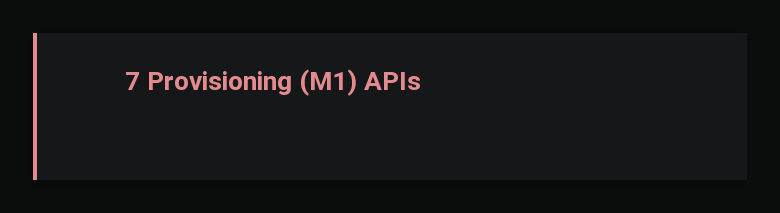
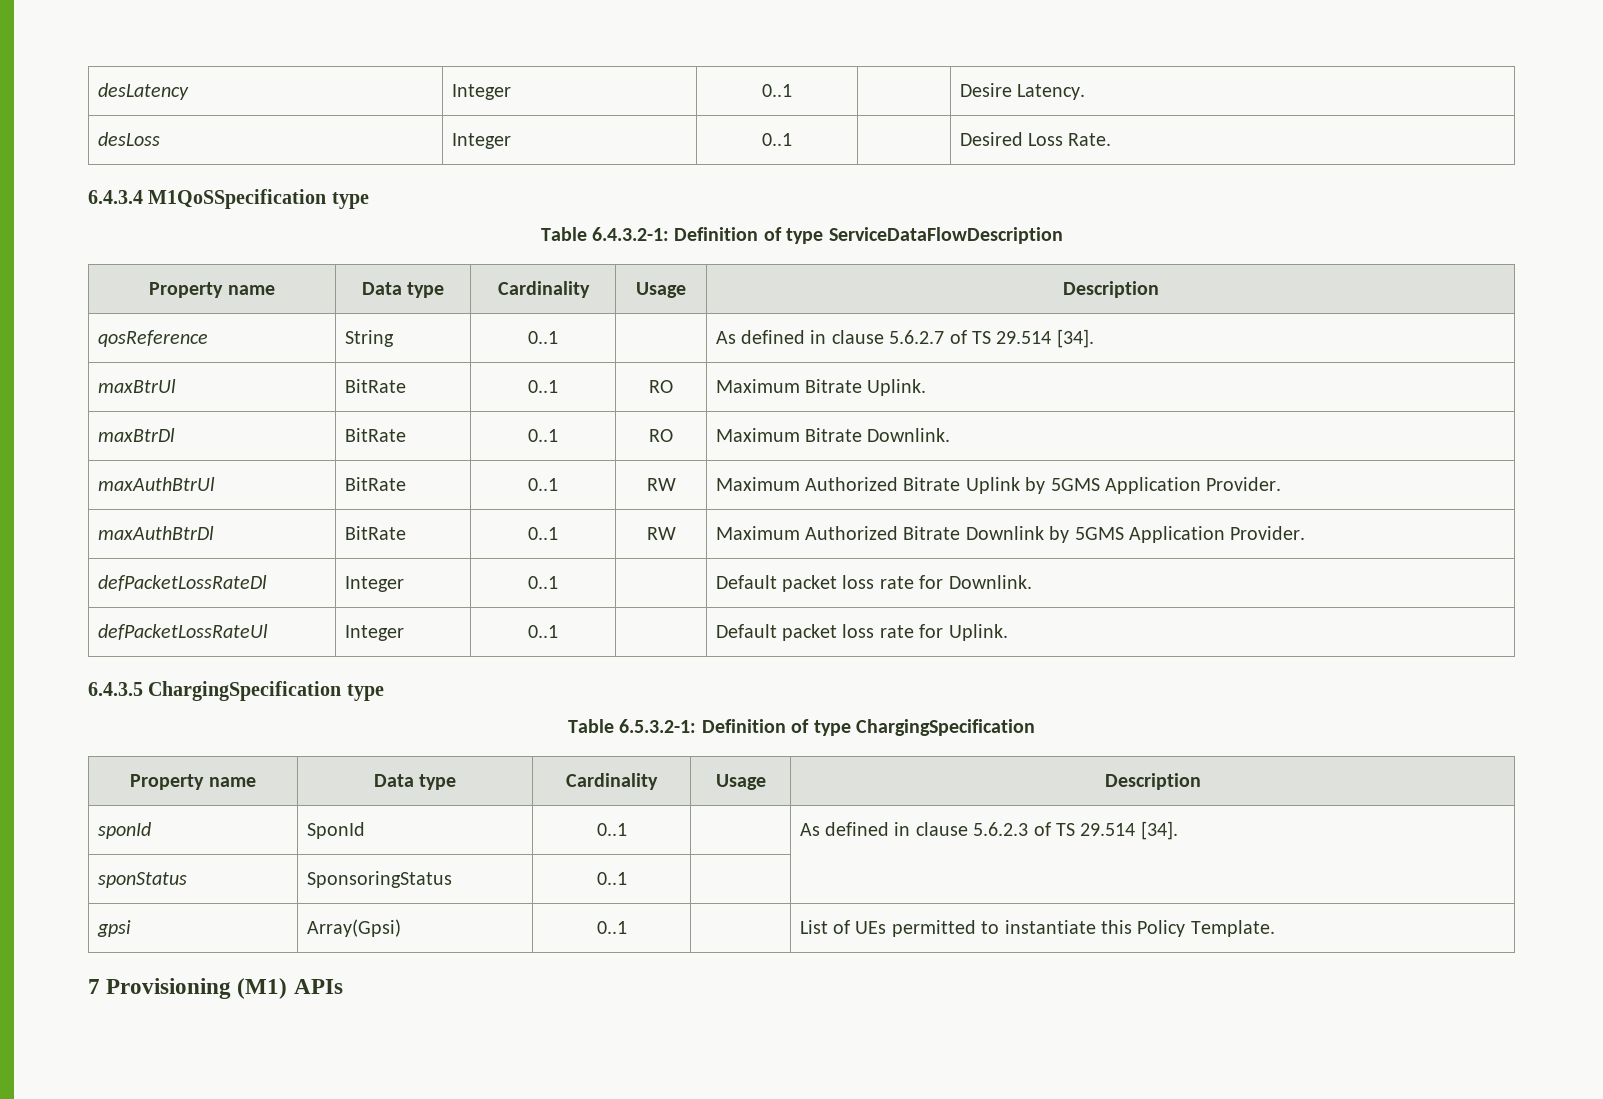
(125, 81) none -> [97,83,189,100] [451,84,511,100] [762,84,792,97] [959,83,1085,100] [97,132,160,146] [451,133,511,149] [762,133,792,146] [959,132,1112,146] [88,189,369,209] [540,227,1063,244] [149,282,275,298] [361,282,445,298] [497,281,590,298] [636,282,686,298] [1062,281,1159,298] [97,330,208,347] [344,330,394,347] [528,331,558,344] [715,329,1094,348] [97,379,176,393] [344,379,406,393] [528,380,558,393] [649,380,673,393] [715,379,927,396] [97,428,175,442] [344,428,406,442] [528,429,558,442] [649,429,673,442] [715,428,951,442] [97,477,215,491] [344,477,406,491] [528,478,558,491] [646,478,676,491] [715,477,1282,494] [97,526,214,540] [344,526,406,540] [528,527,558,540] [646,527,676,540] [715,526,1306,543] [97,575,267,591] [344,576,404,592] [528,576,558,589] [715,575,1032,592] [97,624,268,640] [344,625,404,641] [528,625,558,638] [715,624,1008,641] [88,681,384,701] [568,719,1035,736] [130,774,256,790] [373,774,457,790] [566,773,658,790] [715,774,766,790] [1104,773,1201,790] [97,822,151,839] [306,822,365,839] [596,823,627,836] [799,821,1178,840] [97,872,187,888] [306,871,452,888] [596,872,627,885] [96,920,131,937] [306,919,401,937] [596,921,627,934] [799,920,1275,937] desLatency | Integer | 0..1 | | Desire Latency. // desLoss | Integer | 0..1 | | Desired Loss Rate. // 6.4.3.4 M1QoSSpecification type // Table 6.4.3.2-1: Definition of type ServiceDataFlowDescription // Property name | Data type | Cardinality | Usage | Description // qosReference | String | 0..1 | | As defined in clause 5.6.2.7 of TS 29.514 [34]. // maxBtrUl | BitRate | 0..1 | RO | Maximum Bitrate Uplink. // maxBtrDl | BitRate | 0..1 | RO | Maximum Bitrate Downlink. // maxAuthBtrUl | BitRate | 0..1 | RW | Maximum Authorized Bitrate Uplink by 5GMS Application Provider. // maxAuthBtrDl | BitRate | 0..1 | RW | Maximum Authorized Bitrate Downlink by 5GMS Application Provider. // defPacketLossRateDl | Integer | 0..1 | | Default packet loss rate for Downlink. // defPacketLossRateUl | Integer | 0..1 | | Default packet loss rate for Uplink. // 6.4.3.5 ChargingSpecification type // Table 6.5.3.2-1: Definition of type ChargingSpecification // Property name | Data type | Cardinality | Usage | Description // sponId | SponId | 0..1 | | As defined in clause 5.6.2.3 of TS 29.514 [34]. // sponStatus | SponsoringStatus | 0..1 | | // gpsi | Array(Gpsi) | 0..1 | | List of UEs permitted to instantiate this Policy Template. //

